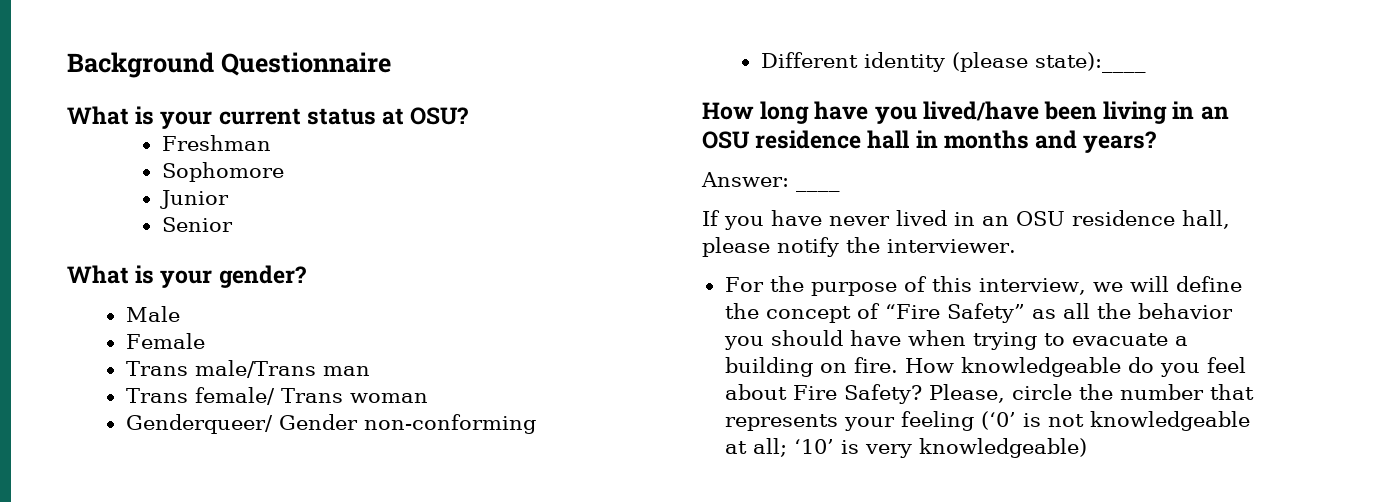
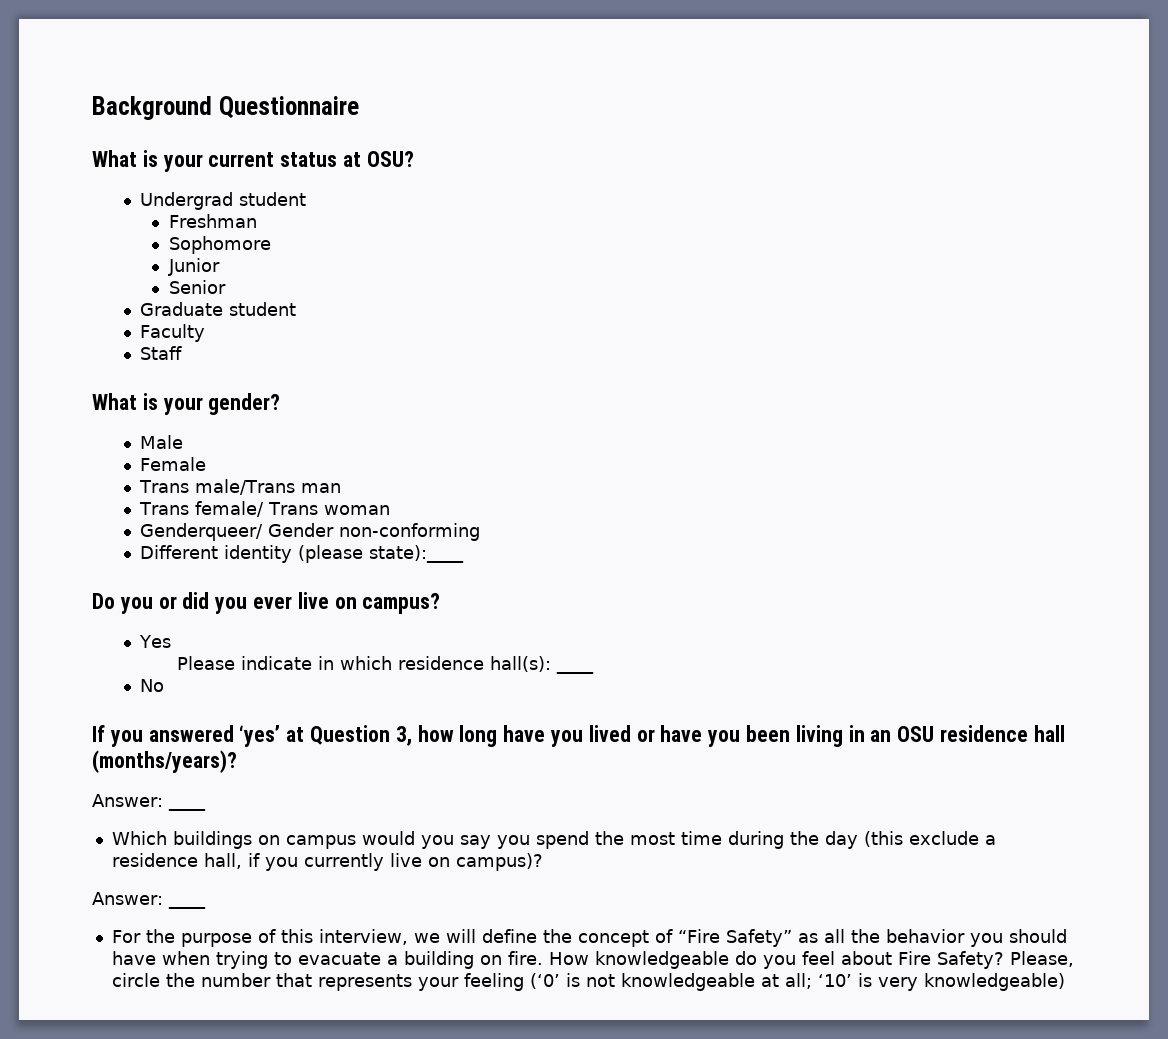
(469, 116) none -> [140,192,307,210] // Undergrad student
(233, 224) none -> [140,302,297,316] [140,324,206,342] [140,346,183,360] // Graduate student // Faculty // Staff
[702,101,1039,124] How long have you lived/have -> [92,592,441,614] [139,635,172,648] [177,656,595,674] [140,679,165,692] [92,725,741,747] Do you or did you ever live on campus? // Yes // Please indicate in which residence hall(s): ____ // No // If you answered ‘yes’ at Question 3, how long have you lived or have you
[915,130,1157,153] [701,172,789,187] [796,187,840,192] [702,210,1230,230] [702,237,1016,257] in months and years? // Answer: ____ // If you have never lived in an OSU residence hall, please notify the interviewer. -> [92,750,237,773] [92,794,163,807] [168,807,206,811] [111,831,996,849] [111,853,543,871] [92,892,163,905] [168,905,206,909] (months/years)? // Answer: ____ // Which buildings on campus would you say you spend the most time during the day (this exclude a residence hall, if you currently live on campus)? // Answer: ____

